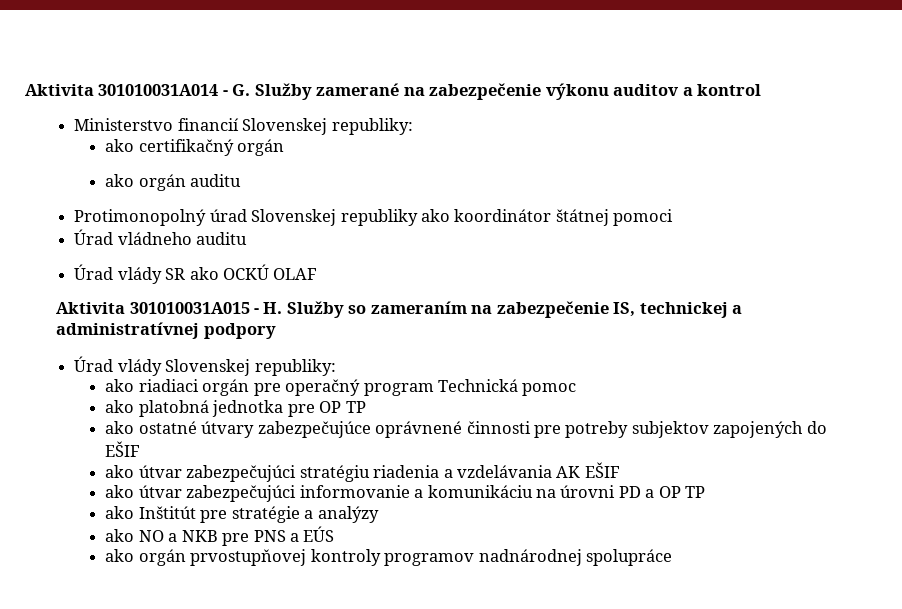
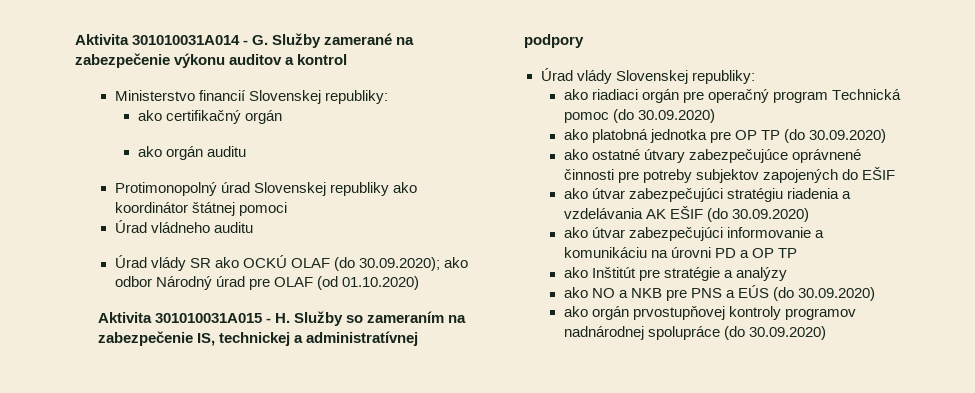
(318, 274) none -> [333,257,468,271] [114,276,419,290] (do 30.09.2020); ako odbor Národný úrad pre OLAF (od 01.10.2020)
(577, 389) none -> [612,109,715,123] (do 30.09.2020)
(366, 407) none -> [783,129,886,143] (do 30.09.2020)
(620, 470) none -> [706,208,809,222] (do 30.09.2020)
(335, 534) none -> [773,287,876,301] (do 30.09.2020)
(672, 557) none -> [723,326,826,340] (do 30.09.2020)

